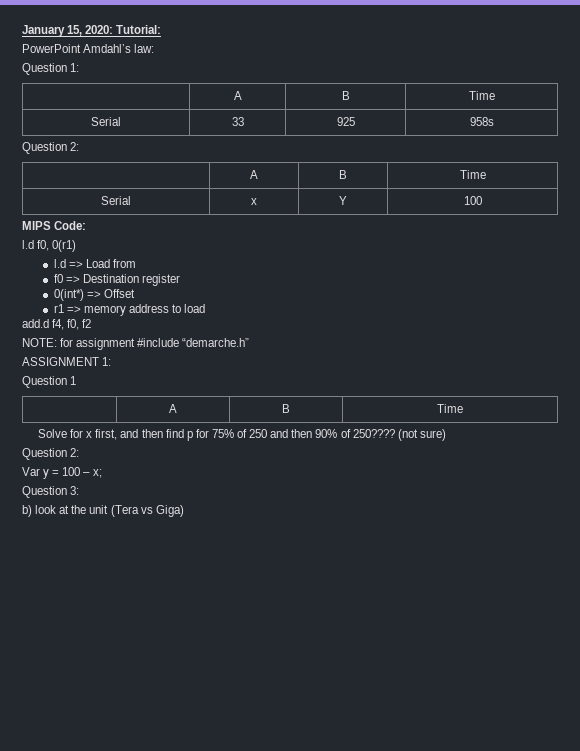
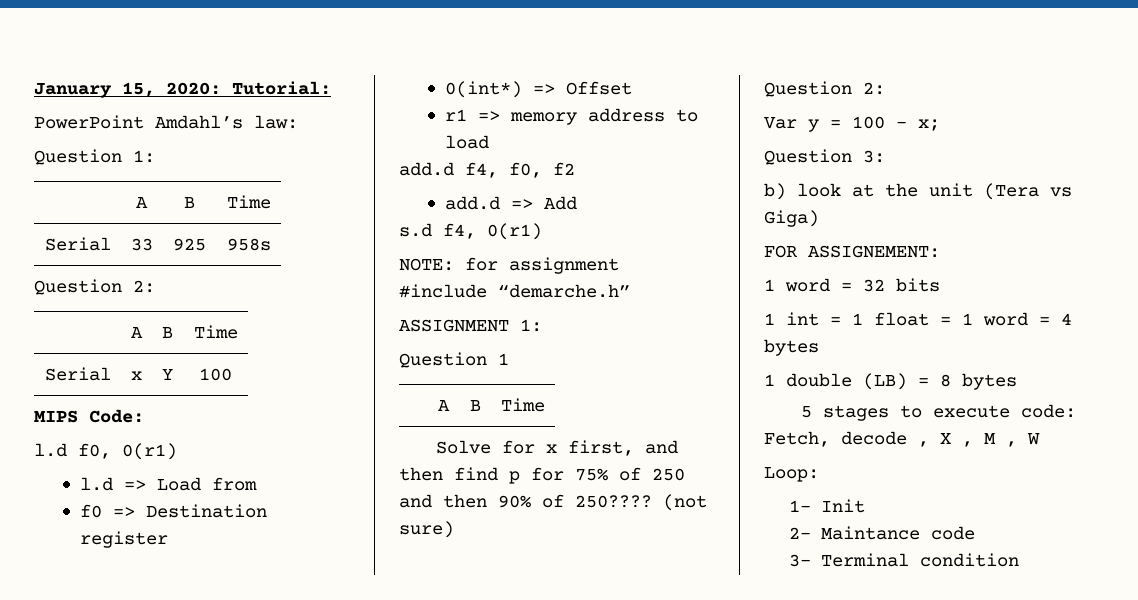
(92, 323) none -> [445,196,578,210] [399,223,542,240] // add.d => Add // s.d f4, 0(r1)
(184, 511) none -> [764,245,940,258] [764,278,940,292] [764,312,1072,326] [764,339,819,356] [764,373,1017,390] [801,404,1077,421] [764,431,1040,447] [764,467,819,482] [789,499,865,513] [789,526,975,540] [789,553,1019,567] // FOR ASSIGNEMENT: // 1 word = 32 bits // 1 int = 1 float = 1 word = 4 bytes // 1 double (LB) = 8 bytes // 5 stages to execute code: Fetch, decode , X , M , W // Loop: // 1- Init // 2- Maintance code // 3- Terminal condition

